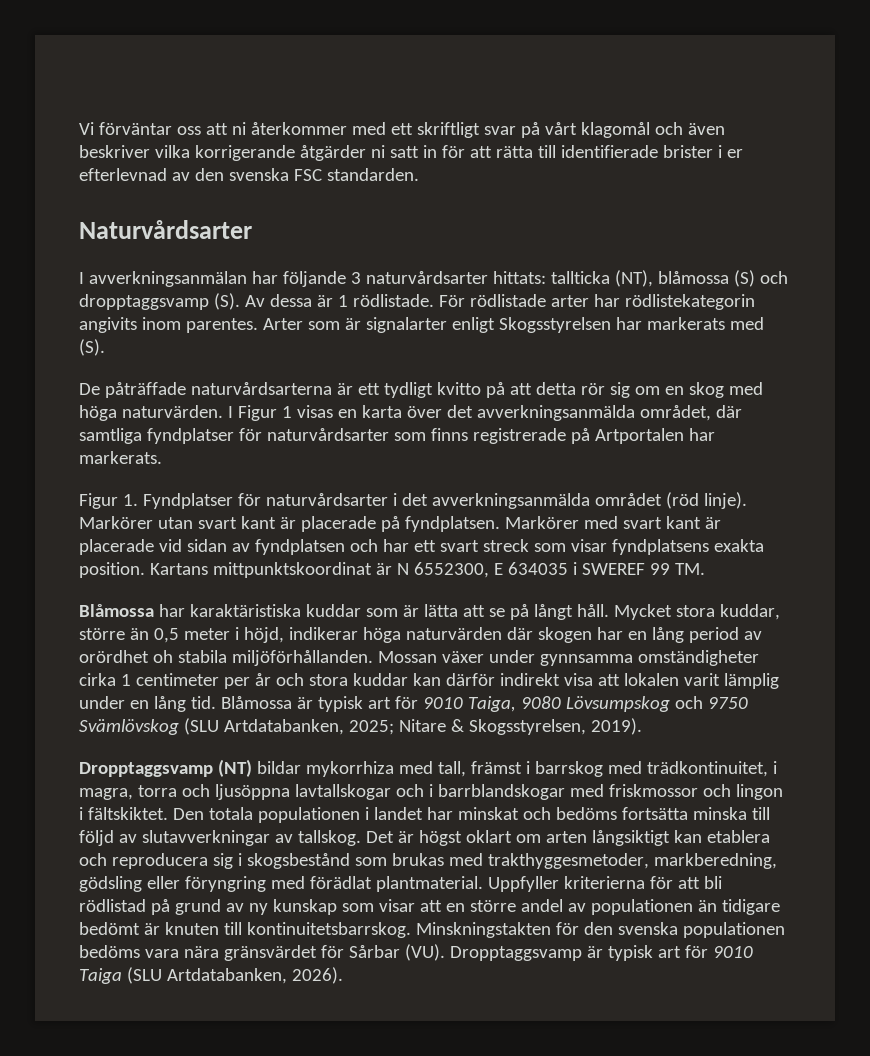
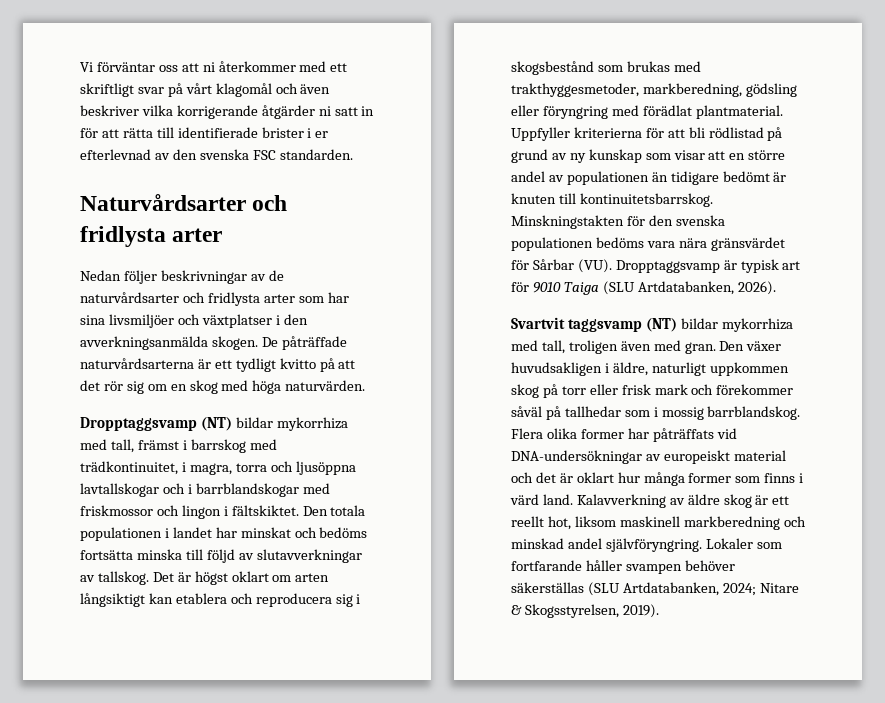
[79,270,788,287] [79,293,755,310] [79,317,764,333] [79,339,105,356] // I avverkningsanmälan har följande 3 naturvårdsarter hittats: tallticka (NT), blåmossa (S) och dropptaggsvamp (S). Av dessa är 1 rödlistade. För rödlistade arter har rödlistekategorin angivits inom parentes. Arter som är signalarter enligt Skogsstyrelsen har markerats med (S). // -> [252,195,288,211] [80,226,223,247] [80,270,284,284] [80,292,349,306] [80,314,308,328] [80,336,258,350] och fridlysta arter // Nedan följer beskrivningar av de naturvårdsarter och fridlysta arter som har sina livsmiljöer och växtplatser i den avverkningsanmälda skogen.
[535,382,576,395] detta -> [80,380,100,391] det
[227,405,742,421] [79,428,715,444] [79,451,162,464] [79,492,747,509] [79,516,721,532] [79,539,764,555] [79,562,705,578] [79,604,780,620] [79,627,762,643] [79,650,759,666] [79,673,779,689] [79,696,748,712] [79,718,642,735] I Figur 1 visas en karta över det avverkningsanmälda området, där samtliga fyndplatser för naturvårdsarter som finns registrerade på Artportalen har markerats. // Figur 1. Fyndplatser för naturvårdsarter i det avverkningsanmälda området (röd linje). Markörer utan svart kant är placerade på fyndplatsen. Markörer med svart kant är placerade vid sidan av fyndplatsen och har ett svart streck som visar fyndplatsens exakta position. Kartans mittpunktskoordinat är N 6552300, E 634035 i SWEREF 99 TM. // Blåmossa har karaktäristiska kuddar som är lätta att se på långt håll. Mycket stora kuddar, större än 0,5 meter i höjd, indikerar höga naturvärden där skogen har en lång period av orördhet oh stabila miljöförhållanden. Mossan växer under gynnsamma omständigheter cirka 1 centimeter per år och stora kuddar kan därför indirekt visa att lokalen varit lämplig under en lång tid. Blåmossa är typisk art för 9010 Taiga, 9080 Lövsumpskog och 9750 Svämlövskog (SLU Artdatabanken, 2025; Nitare & Skogsstyrelsen, 2019). -> (366, 385) none
(343, 975) none -> [511,317,793,332] [511,340,782,354] [511,362,789,376] [511,384,794,398] [511,406,801,420] [511,428,737,442] [511,450,786,464] [511,472,804,486] [510,494,790,508] [511,516,806,530] [511,538,782,552] [511,560,735,574] [511,582,799,596] [511,604,659,618] // Svartvit taggsvamp (NT) bildar mykorrhiza med tall, troligen även med gran. Den växer huvudsakligen i äldre, naturligt uppkommen skog på torr eller frisk mark och förekommer såväl på tallhedar som i mossig barrblandskog. Flera olika former har påträffats vid DNA-undersökningar av europeiskt material och det är oklart hur många former som finns i värd land. Kalavverkning av äldre skog är ett reellt hot, liksom maskinell markberedning och minskad andel självföryngring. Lokaler som fortfarande håller svampen behöver säkerställas (SLU Artdatabanken, 2024; Nitare & Skogsstyrelsen, 2019).

